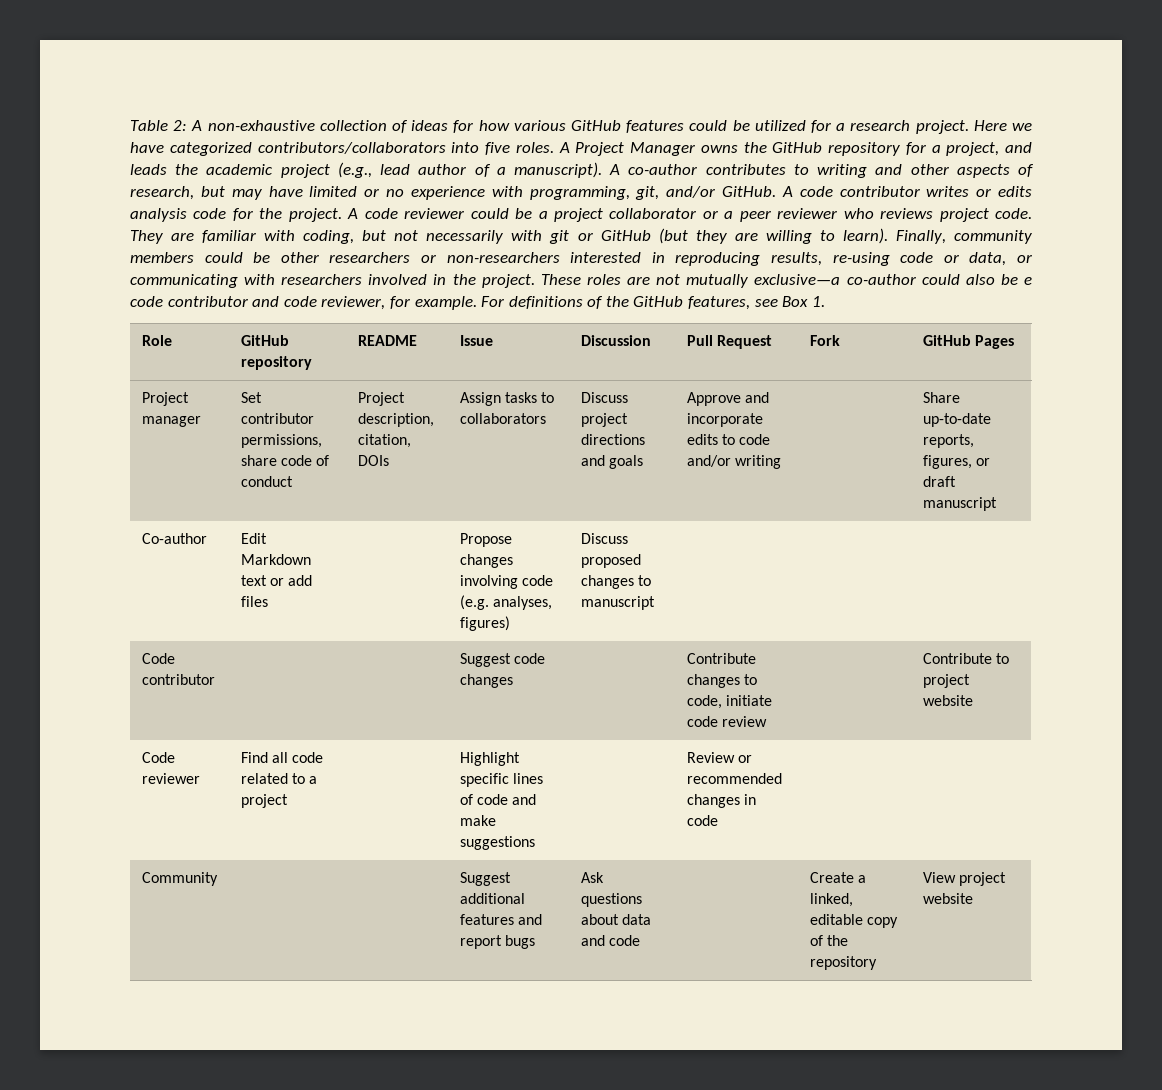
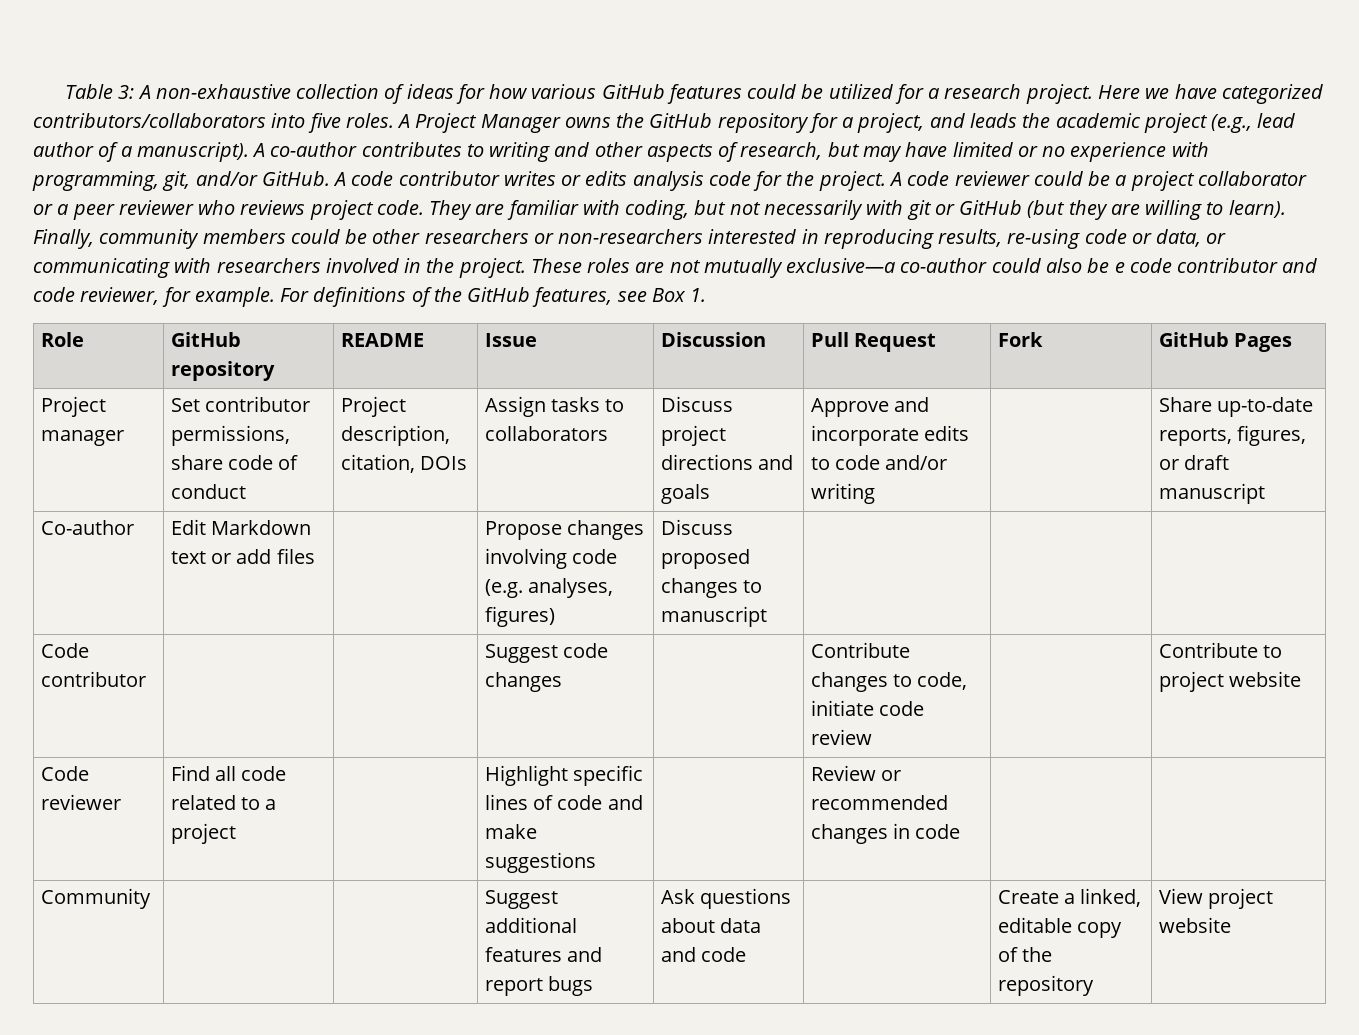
[173,120,188,131] 2: -> [118,85,135,99] 3:

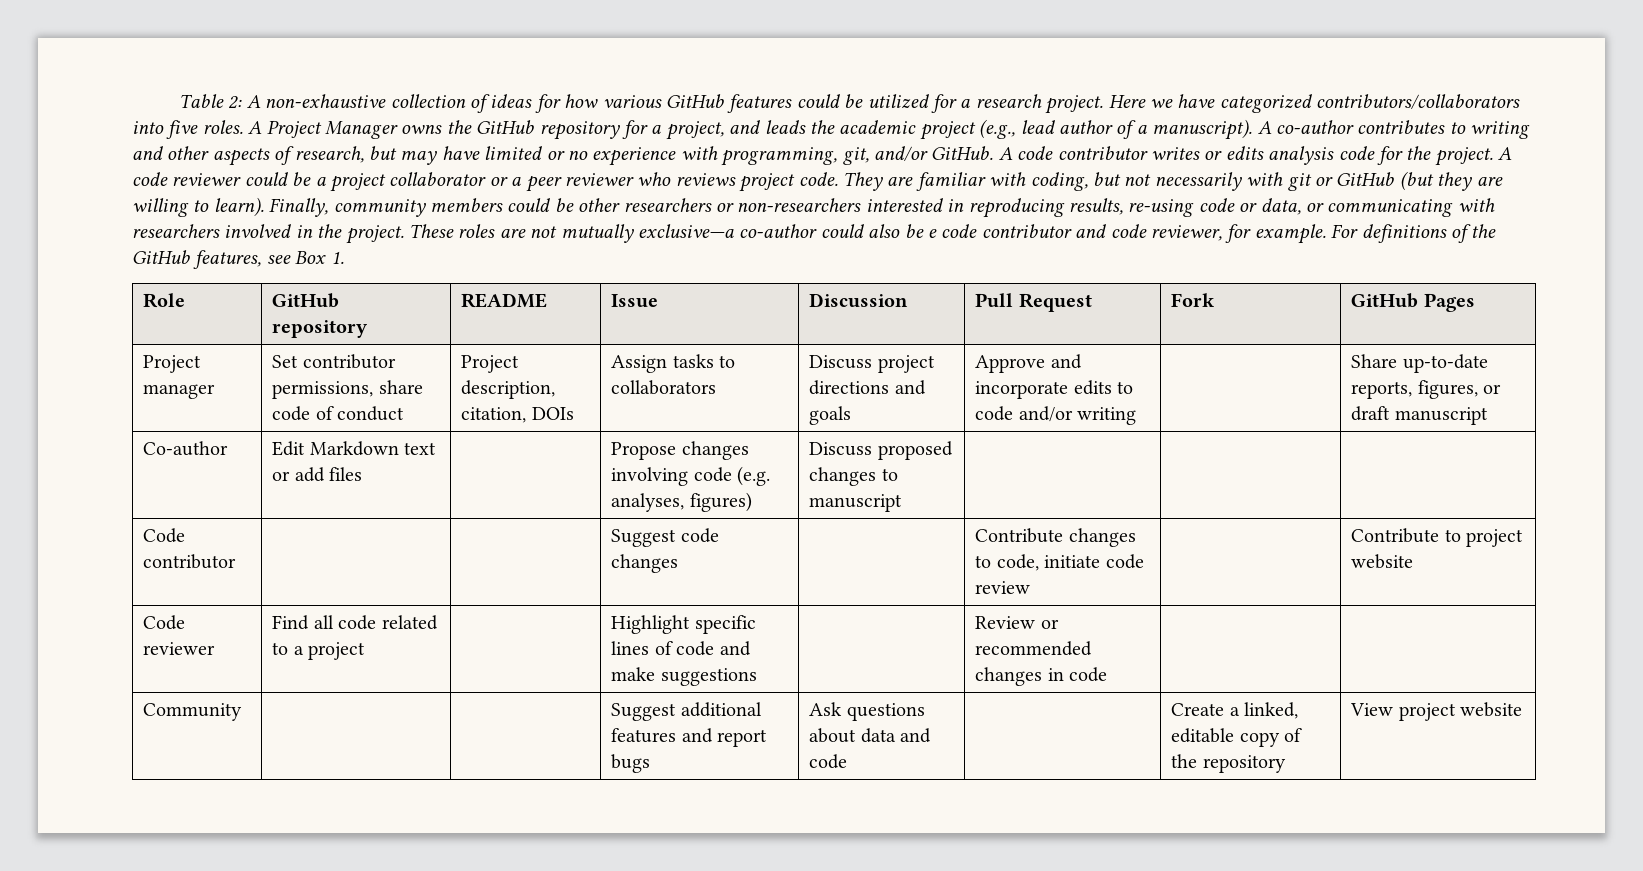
[118,85,135,99] 3: -> [228,96,243,109] 2:

